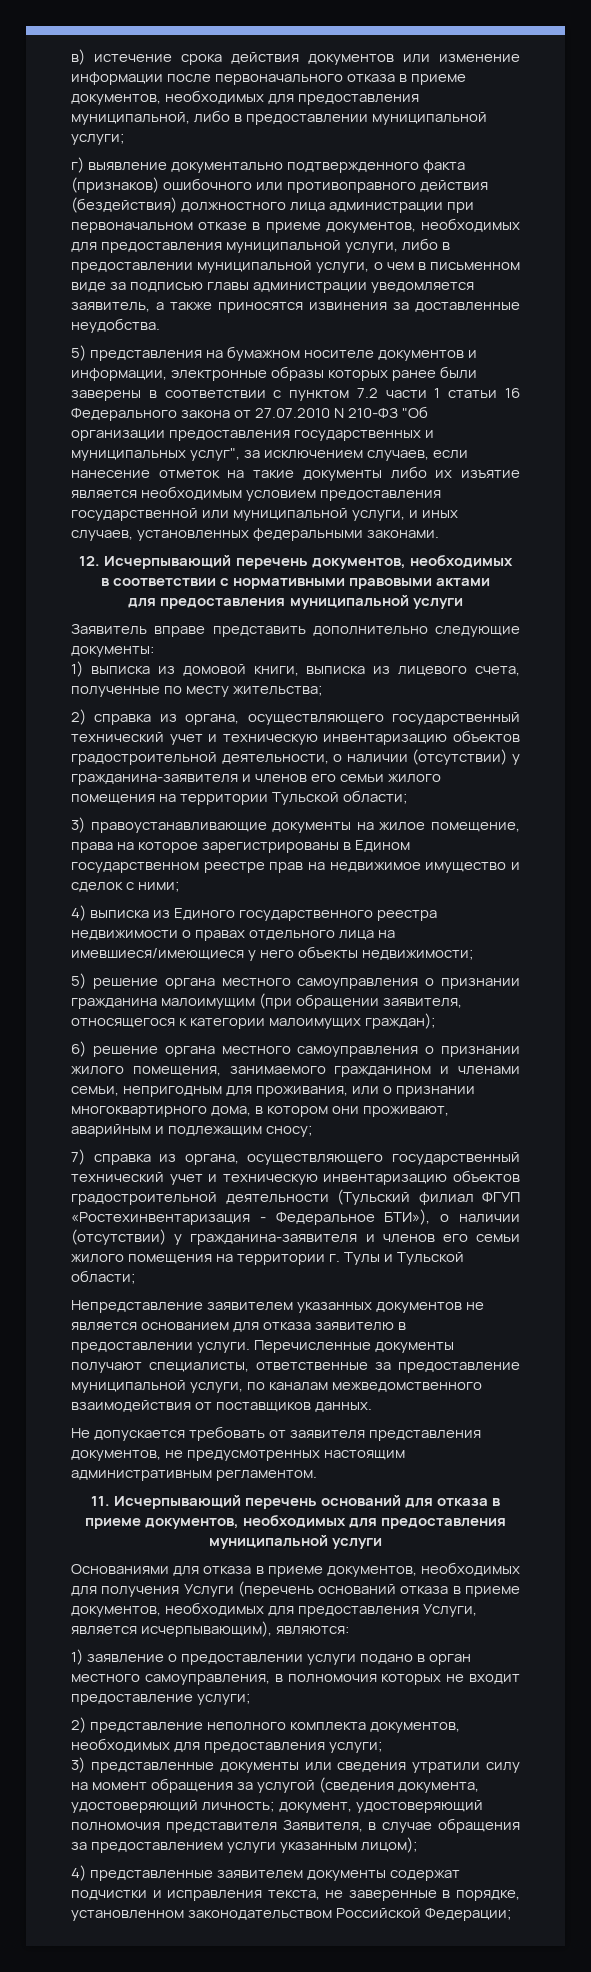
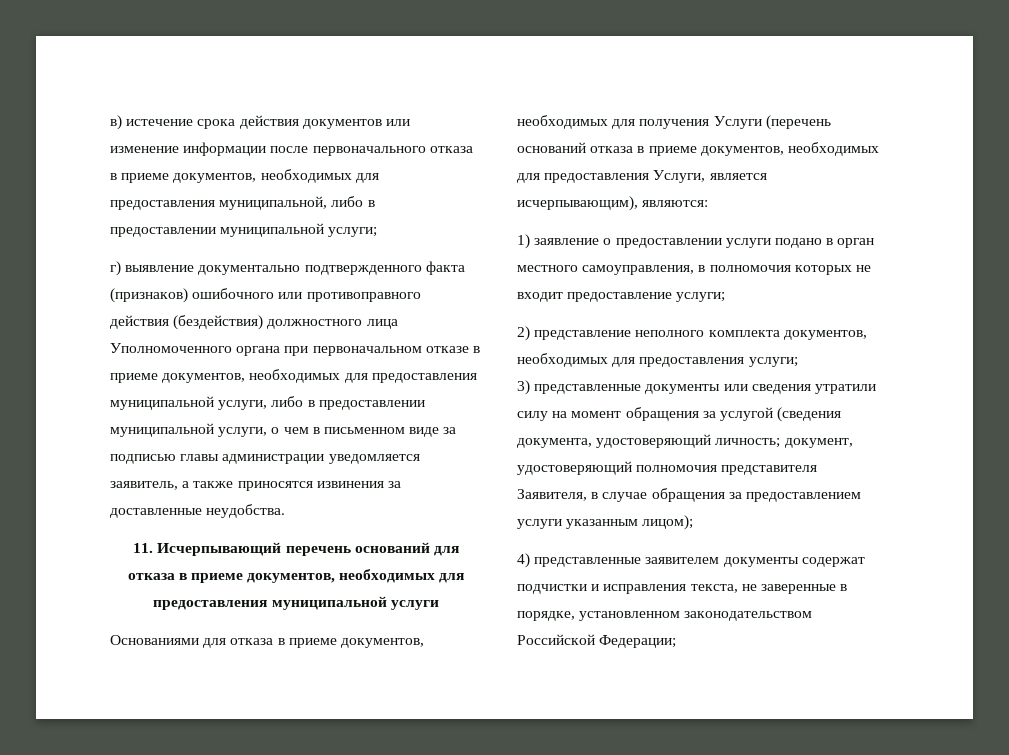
[329,202,444,213] администрации -> [110,343,281,356] Уполномоченного органа
[71,345,478,361] [71,366,478,381] [71,388,520,401] [71,406,429,421] [71,430,435,441] [71,448,469,461] [71,466,520,481] [71,486,442,501] [71,508,459,521] [71,528,440,541] [79,555,513,569] [100,578,491,589] [128,595,463,609] [71,624,520,637] [71,646,154,657] [71,661,520,677] [71,685,324,697] [71,709,520,725] [71,730,520,745] [71,749,521,765] [71,774,442,785] [71,790,409,805] [71,817,520,833] [71,840,411,853] [71,862,520,873] [71,881,181,892] [71,905,438,921] [71,930,396,941] [71,946,475,961] [71,973,520,989] [71,993,463,1009] [71,1013,437,1029] [71,1041,520,1057] [71,1066,520,1077] [71,1086,476,1097] [71,1106,450,1117] [71,1124,314,1137] [71,1149,520,1165] [71,1170,520,1185] [71,1189,520,1205] [71,1209,520,1225] [71,1229,520,1245] [71,1252,465,1265] [71,1270,136,1284] [71,1300,485,1313] [71,1322,407,1332] [71,1340,455,1353] [71,1362,520,1373] [71,1380,483,1393] [71,1400,373,1412] [71,1426,482,1441] [71,1450,406,1461] [71,1470,318,1481] // 5) представления на бумажном носителе документов и информации, электронные образы которых ранее были заверены в соответствии с пунктом 7.2 части 1 статьи 16 Федерального закона от 27.07.2010 N 210-ФЗ "Об организации предоставления государственных и муниципальных услуг", за исключением случаев, если нанесение отметок на такие документы либо их изъятие является необходимым условием предоставления государственной или муниципальной услуги, и иных случаев, установленных федеральными законами. // 12. Исчерпывающий перечень документов, необходимых // в соответствии с нормативными правовыми актами // для предоставления муниципальной услуги // Заявитель вправе представить дополнительно следующие документы: // 1) выписка из домовой книги, выписка из лицевого счета, полученные по месту жительства; // 2) справка из органа, осуществляющего государственный технический учет и техническую инвентаризацию объектов градостроительной деятельности, о наличии (отсутствии) у гражданина-заявителя и членов его семьи жилого помещения на территории Тульской области; // 3) правоустанавливающие документы на жилое помещение, права на которое зарегистрированы в Едином государственном реестре прав на недвижимое имущество и сделок с ними; // 4) выписка из Единого государственного реестра недвижимости о правах отдельного лица на имевшиеся/имеющиеся у него объекты недвижимости; // 5) решение органа местного самоуправления о признании гражданина малоимущим (при обращении заявителя, относящегося к категории малоимущих граждан); // 6) решение органа местного самоуправления о признании жилого помещения, занимаемого гражданином и членами семьи, непригодным для проживания, или о признании многоквартирного дома, в котором они проживают, аварийным и подлежащим сносу; // 7) справка из органа, осуществляющего государственный технический учет и техническую инвентаризацию объектов градостроительной деятельности (Тульский филиал ФГУП «Ростехинвентаризация - Федеральное БТИ»), о наличии (отсутствии) у гражданина-заявителя и членов его семьи жилого помещения на территории г. Тулы и Тульской области; // Непредставление заявителем указанных документов не является основанием для отказа заявителю в предоставлении услуги. Перечисленные документы получают специалисты, ответственные за предоставление муниципальной услуги, по каналам межведомственного взаимодействия от поставщиков данных. // Не допускается требовать от заявителя представления документов, не предусмотренных настоящим административным регламентом. -> (286, 511) none

